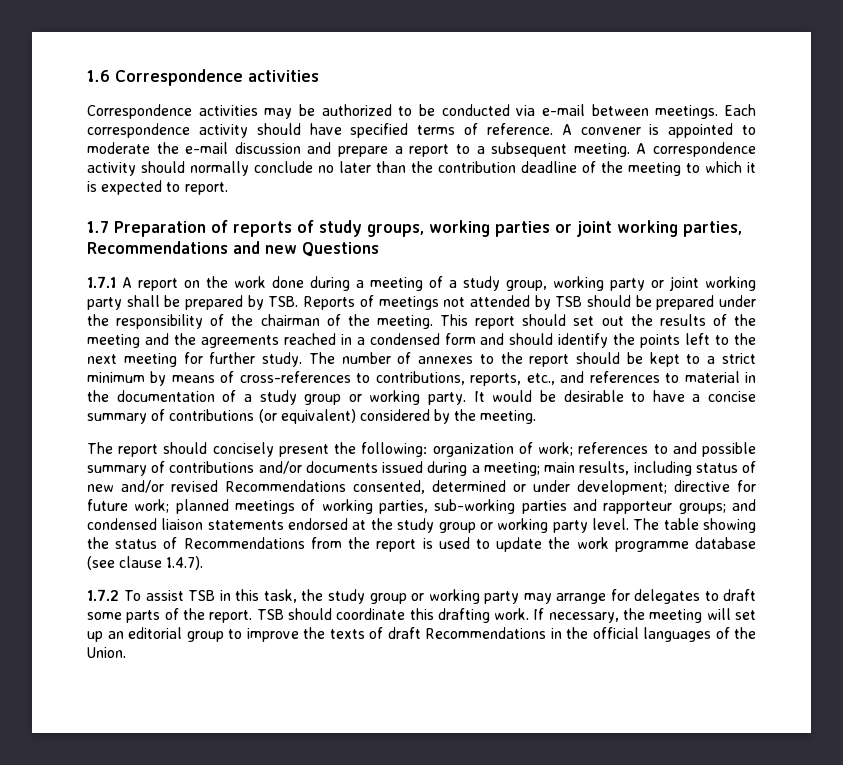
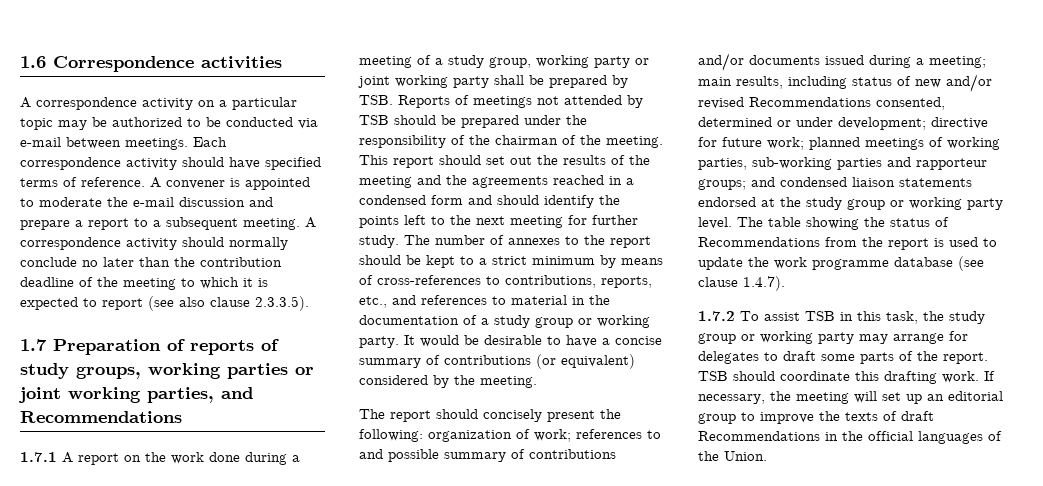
[87,104,258,119] Correspondence activities -> [20,97,297,110] [20,118,53,130] A correspondence activity on a particular topic
[184,182,228,195] report. -> [102,296,309,311] report (see also clause 2.3.3.5).
[87,241,379,257] Recommendations and new Questions -> [221,387,253,399] [20,411,182,423] and Recommendations

